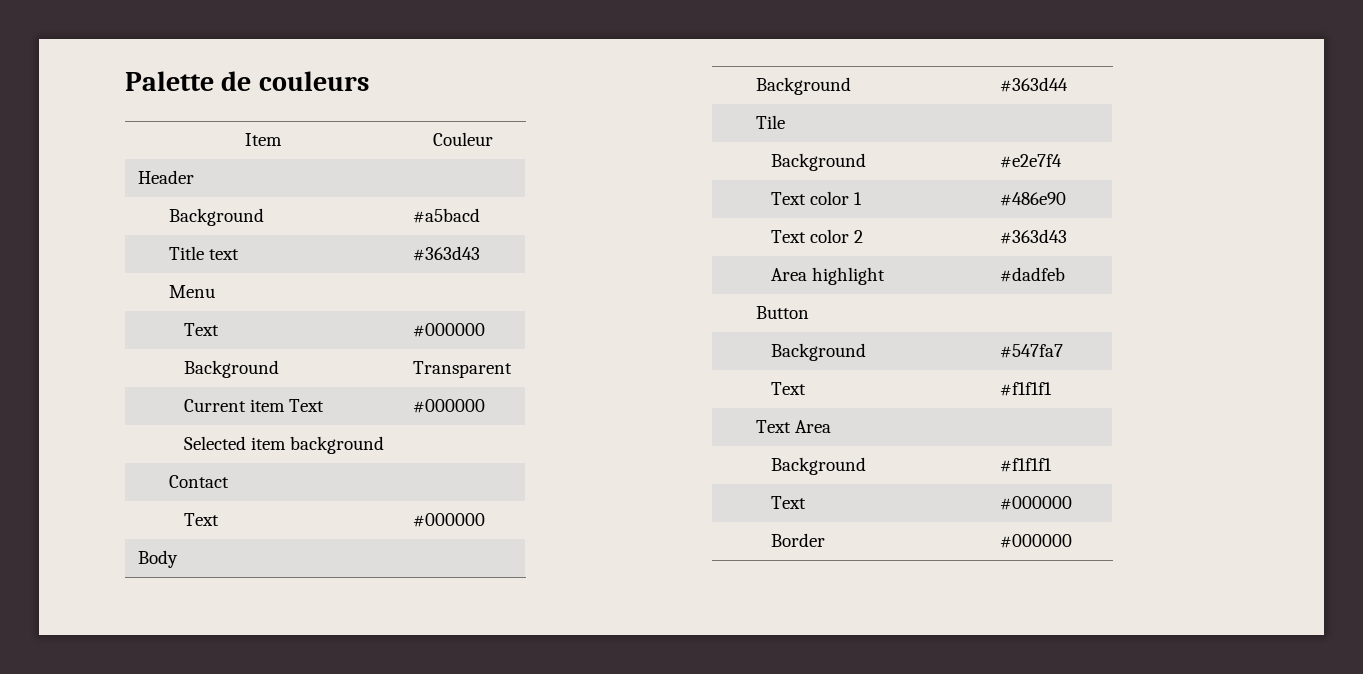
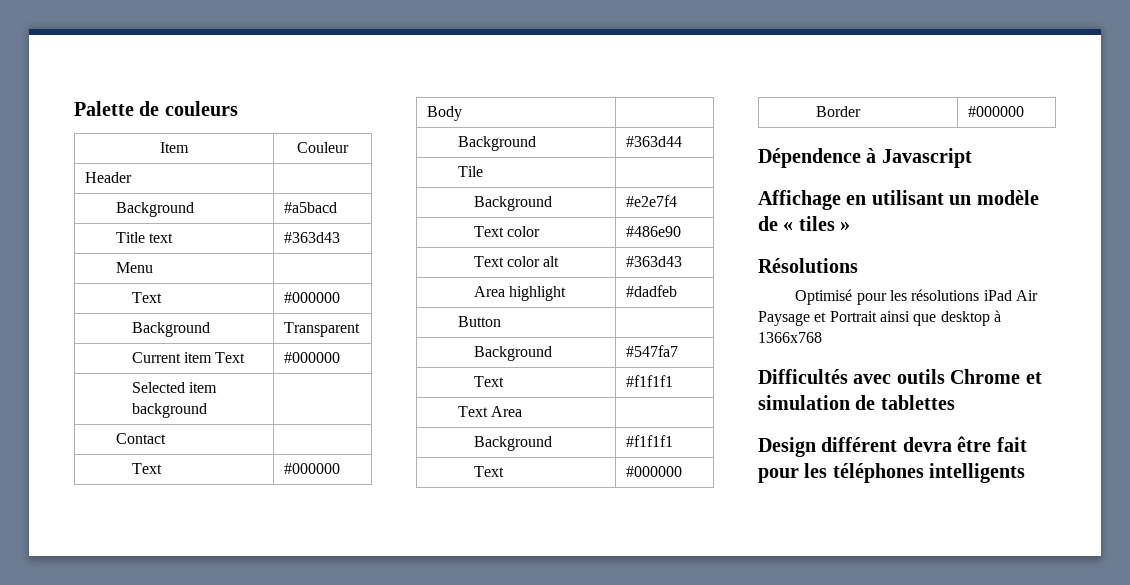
[854,192,863,205] 1 -> (541, 231) none
[854,230,864,243] 2 -> [543,256,560,267] alt
(1072, 541) none -> [758,148,972,168] [758,190,1039,210] [758,216,851,231] [758,258,858,273] [795,289,1039,305] [758,310,1001,326] [758,332,822,343] [758,369,1042,384] [758,395,955,410] [758,436,1027,457] [758,463,1026,483] // Dépendence à Javascript // Affichage en utilisant un modèle de « tiles » // Résolutions // Optimisé pour les résolutions iPad Air Paysage et Portrait ainsi que desktop à 1366x768 // Difficultés avec outils Chrome et simulation de tablettes // Design différent devra être fait pour les téléphones intelligents

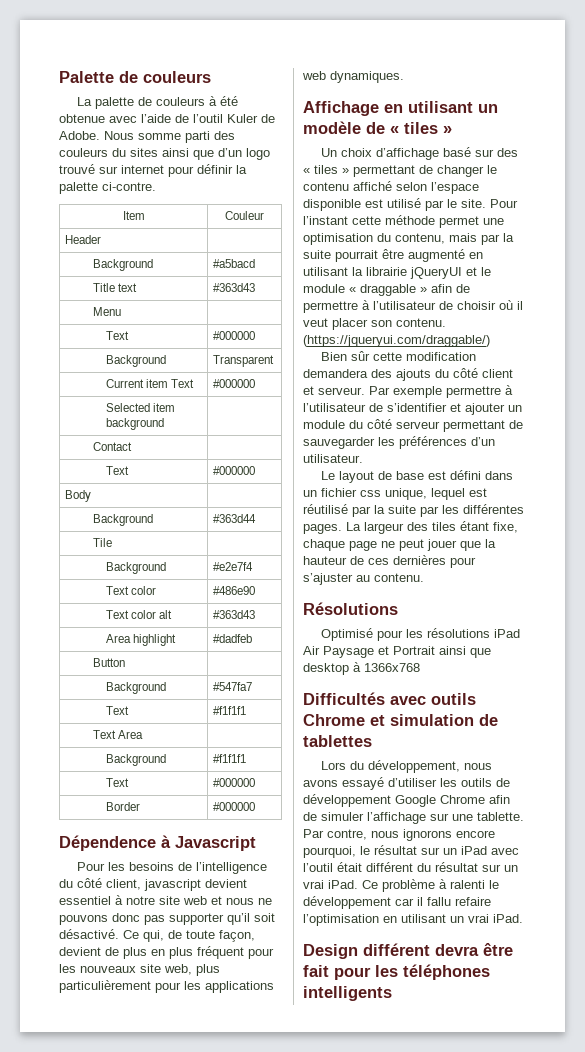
(238, 108) none -> [77,96,239,109] [59,114,275,123] [59,131,235,143] [59,148,270,160] [59,164,247,177] [59,182,156,194] // La palette de couleurs à été obtenue avec l’aide de l’outil Kuler de Adobe. Nous somme parti des couleurs du sites ainsi que d’un logo trouvé sur internet pour définir la palette ci-contre.
(972, 158) none -> [77,862,268,874] [59,878,247,891] [59,895,272,905] [59,913,275,925] [59,929,255,942] [59,946,274,959] [59,964,220,976] [59,980,274,993] [302,71,404,83] // Pour les besoins de l’intelligence du côté client, javascript devient essentiel à notre site web et nous ne pouvons donc pas supporter qu’il soit désactivé. Ce qui, de toute façon, devient de plus en plus fréquent pour les nouveaux site web, plus particulièrement pour les applications web dynamiques.
(851, 226) none -> [321,147,519,160] [303,165,497,177] [303,181,479,194] [303,198,518,211] [303,215,504,228] [303,233,514,245] [303,249,483,262] [303,267,491,279] [303,284,470,296] [303,300,523,313] [303,318,446,330] [303,335,490,347] [321,351,477,361] [303,368,513,381] [303,385,513,398] [303,403,522,415] [303,419,523,432] [303,436,495,449] [303,454,363,463] [321,470,514,483] [303,488,487,500] [303,504,524,517] [303,521,518,534] [303,539,496,551] [303,555,476,568] [303,573,424,585] // Un choix d’affichage basé sur des « tiles » permettant de changer le contenu affiché selon l’espace disponible est utilisé par le site. Pour l’instant cette méthode permet une optimisation du contenu, mais par la suite pourrait être augmenté en utilisant la librairie jQueryUI et le module « draggable » afin de permettre à l’utilisateur de choisir où il veut placer son contenu. (https://jqueryui.com/draggable/) // Bien sûr cette modification demandera des ajouts du côté client et serveur. Par exemple permettre à l’utilisateur de s’identifier et ajouter un module du côté serveur permettant de sauvegarder les préférences d’un utilisateur. // Le layout de base est défini dans un fichier css unique, lequel est réutilisé par la suite par les différentes pages. La largeur des tiles étant fixe, chaque page ne peut jouer que la hauteur de ces dernières pour s’ajuster au contenu.
(955, 402) none -> [321,760,493,773] [303,777,510,790] [303,794,510,807] [303,812,524,824] [303,829,495,841] [303,845,519,858] [303,862,518,872] [303,879,499,892] [303,896,491,909] [303,914,523,926] // Lors du développement, nous avons essayé d’utiliser les outils de développement Google Chrome afin de simuler l’affichage sur une tablette. Par contre, nous ignorons encore pourquoi, le résultat sur un iPad avec l’outil était différent du résultat sur un vrai iPad. Ce problème à ralenti le développement car il fallu refaire l’optimisation en utilisant un vrai iPad.

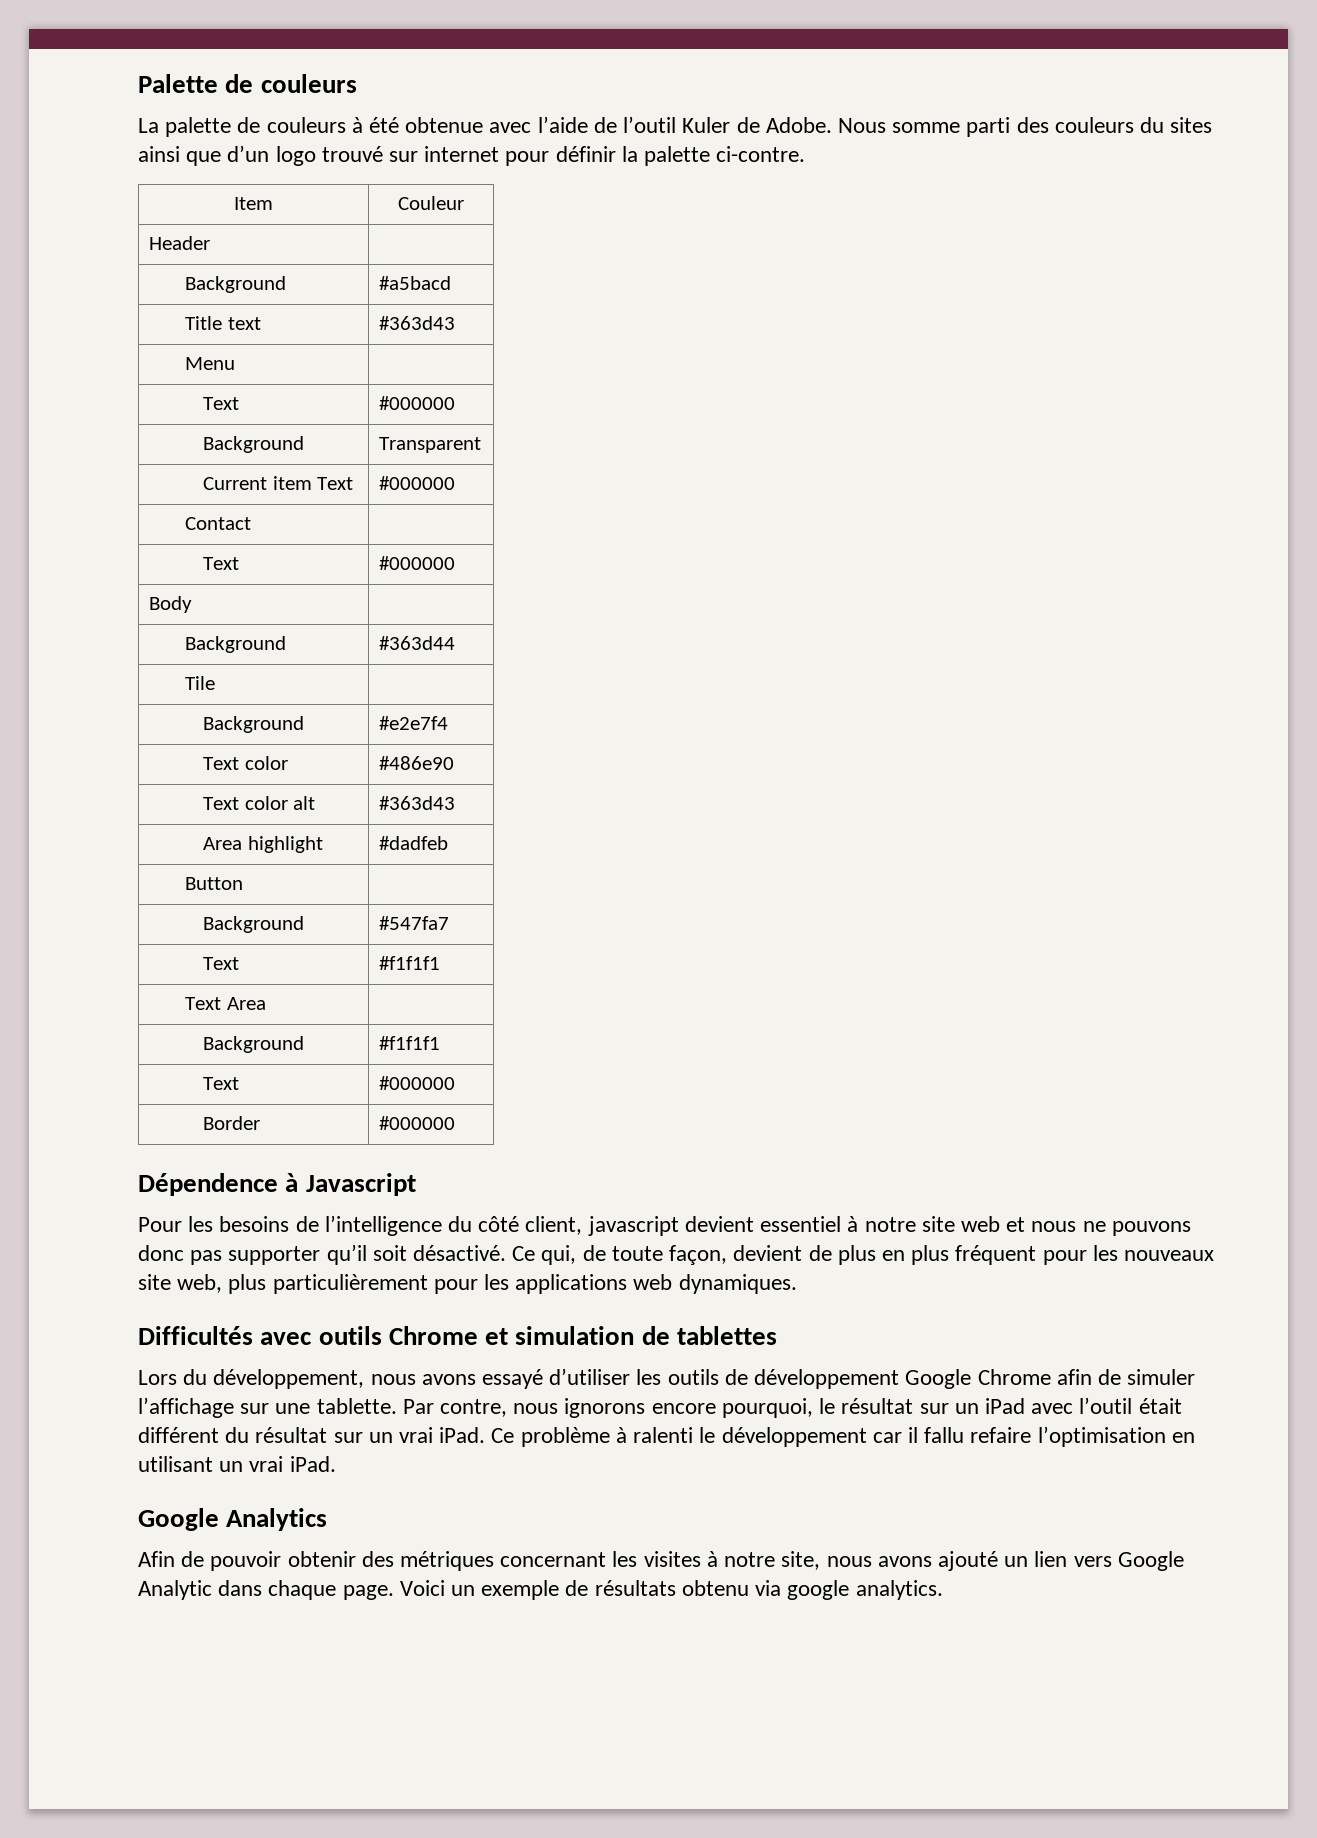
[106,403,176,412] [106,418,165,430] // Selected item background | -> (455, 483) none
[303,101,498,116] [303,121,452,134] [321,147,519,160] [303,165,497,177] [303,181,479,194] [303,198,518,211] [303,215,504,228] [303,233,514,245] [303,249,483,262] [303,267,491,279] [303,284,470,296] [303,300,523,313] [303,318,446,330] [303,335,490,347] [321,351,477,361] [303,368,513,381] [303,385,513,398] [303,403,522,415] [303,419,523,432] [303,436,495,449] [303,454,363,463] [321,470,514,483] [303,488,487,500] [303,504,524,517] [303,521,518,534] [303,539,496,551] [303,555,476,568] [303,573,424,585] [303,602,398,615] [321,628,521,641] [303,646,491,658] [303,662,420,675] // Affichage en utilisant un modèle de « tiles » // Un choix d’affichage basé sur des « tiles » permettant de changer le contenu affiché selon l’espace disponible est utilisé par le site. Pour l’instant cette méthode permet une optimisation du contenu, mais par la suite pourrait être augmenté en utilisant la librairie jQueryUI et le module « draggable » afin de permettre à l’utilisateur de choisir où il veut placer son contenu. (https://jqueryui.com/draggable/) // Bien sûr cette modification demandera des ajouts du côté client et serveur. Par exemple permettre à l’utilisateur de s’identifier et ajouter un module du côté serveur permettant de sauvegarder les préférences d’un utilisateur. // Le layout de base est défini dans un fichier css unique, lequel est réutilisé par la suite par les différentes pages. La largeur des tiles étant fixe, chaque page ne peut jouer que la hauteur de ces dernières pour s’ajuster au contenu. // Résolutions // Optimisé pour les résolutions iPad Air Paysage et Portrait ainsi que desktop à 1366x768 -> (797, 1284) none
[303,943,513,959] [303,964,490,980] [303,986,392,1001] Design différent devra être fait pour les téléphones intelligents -> [138,1508,328,1531] [138,1551,1184,1571] [138,1580,943,1600] Google Analytics // Afin de pouvoir obtenir des métriques concernant les visites à notre site, nous avons ajouté un lien vers Google Analytic dans chaque page. Voici un exemple de résultats obtenu via google analytics.

